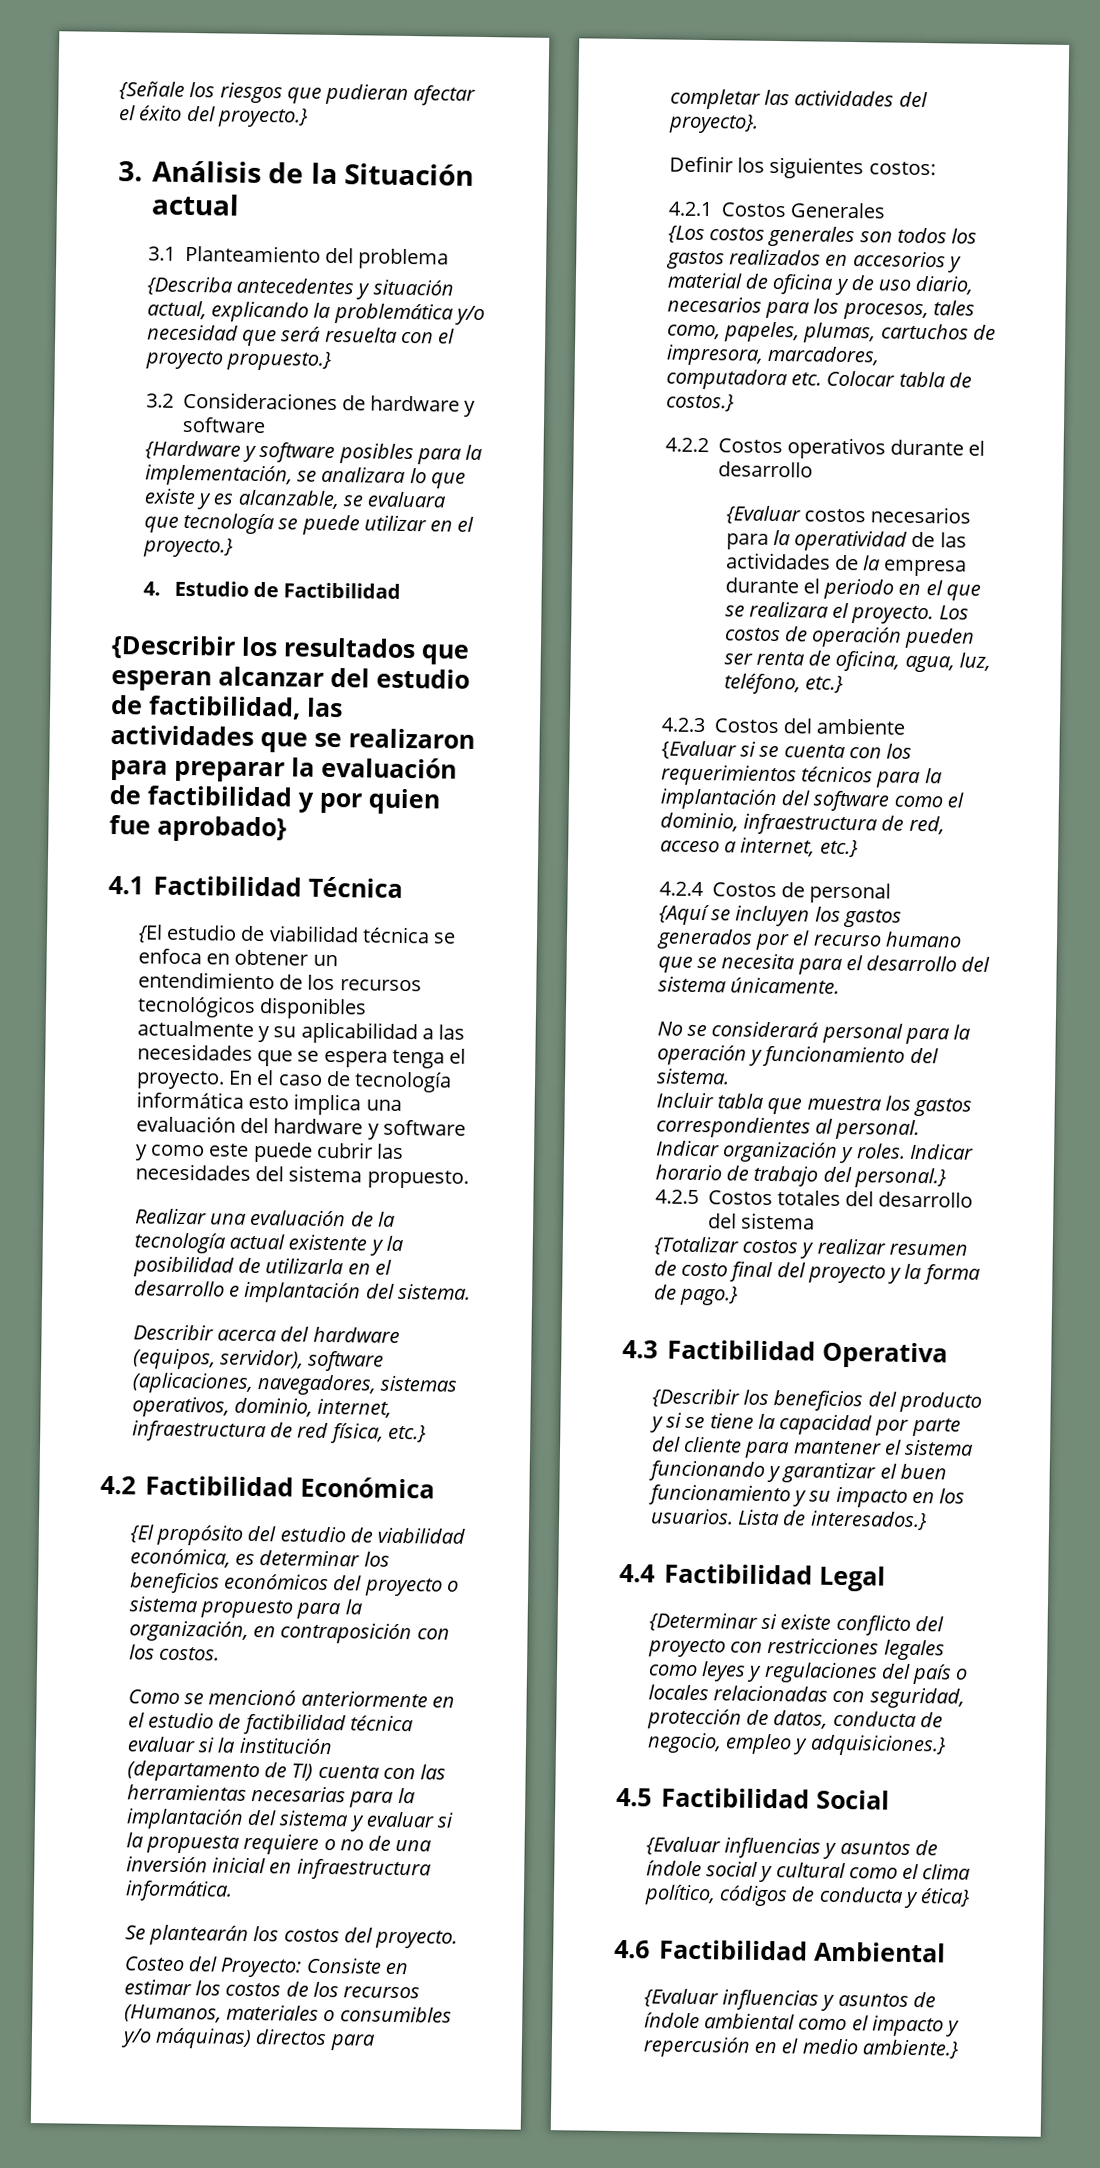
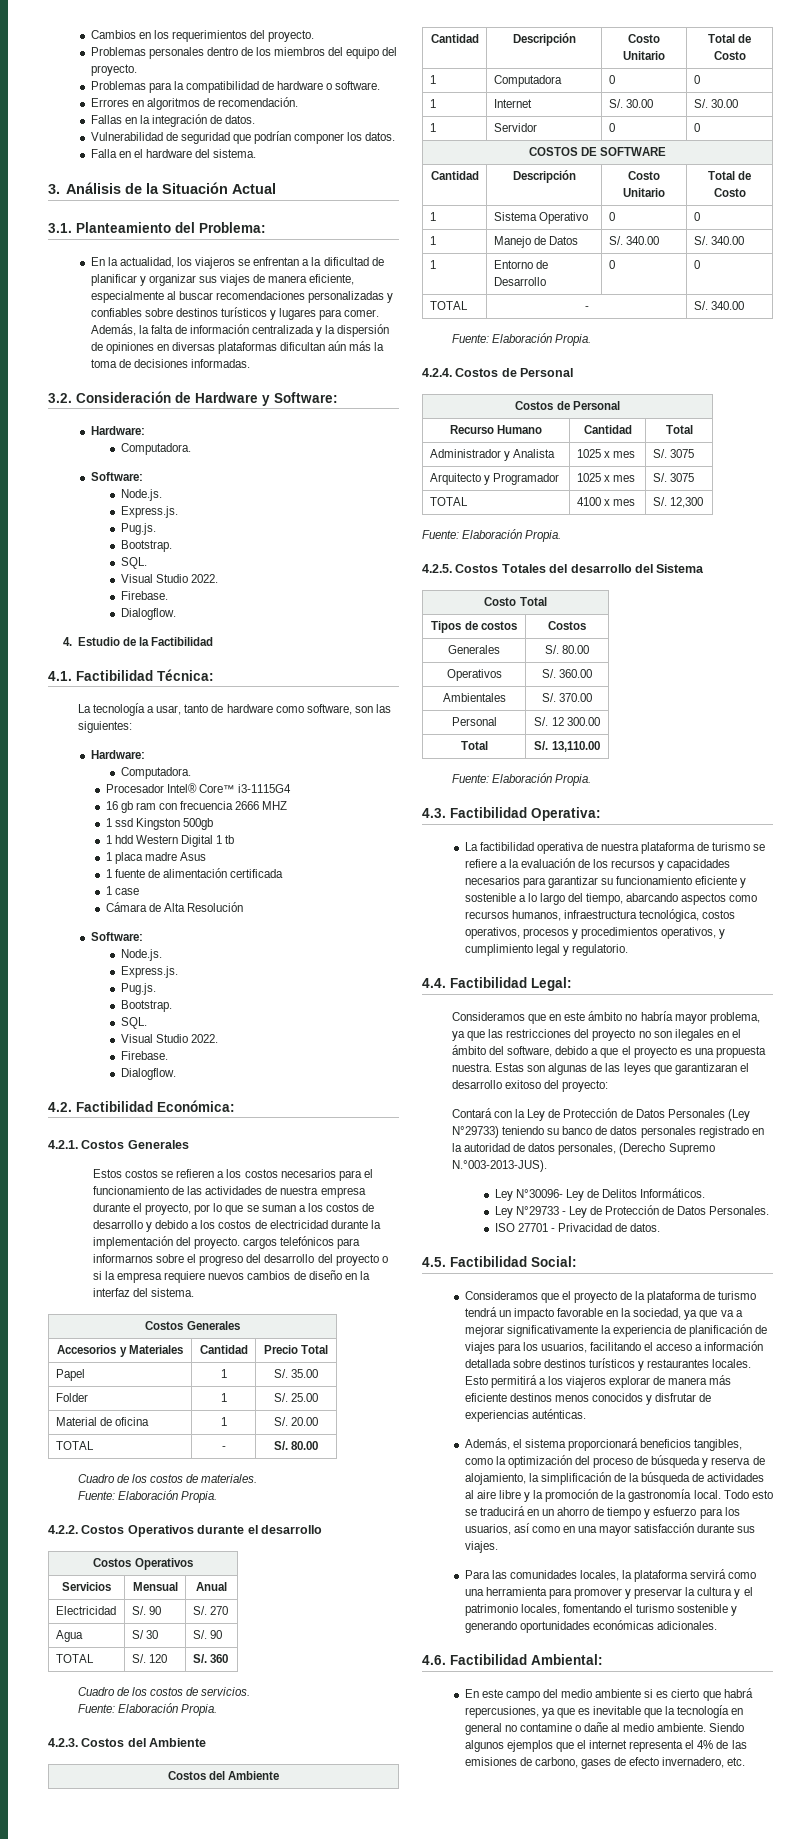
[119,81,477,106] [119,105,308,128] {Señale los riesgos que pudieran afectar el éxito del proyecto.} -> [90,30,315,42] [90,47,398,59] [90,64,137,76] [90,81,381,93] [90,97,299,110] [90,114,256,127] [90,131,396,144] [90,149,257,158] Cambios en los requerimientos del proyecto. // Problemas personales dentro de los miembros del equipo del proyecto. // Problemas para la compatibilidad de hardware o software. // Errores en algoritmos de recomendación. // Fallas en la integración de datos. // Vulnerabilidad de seguridad que podrían componer los datos. // Falla en el hardware del sistema.
[150,193,240,216] [147,244,450,270] [146,276,454,300] [146,300,485,326] [146,324,456,347] [144,350,332,371] [145,391,477,417] [181,416,266,434] [144,440,483,465] [144,464,466,489] [143,488,447,510] [143,512,475,536] [142,537,233,558] actual // 3.1 Planteamiento del problema // {Describa antecedentes y situación actual, explicando la problemática y/o necesidad que será resuelta con el proyecto propuesto.} // 3.2 Consideraciones de hardware y software // {Hardware y software posibles para la implementación, se analizara lo que existe y es alcanzable, se evaluara que tecnología se puede utilizar en el proyecto.} -> [231,183,276,194] [48,222,266,233] [90,257,384,269] [90,274,355,286] [90,291,394,303] [90,307,380,320] [90,324,390,337] [90,341,385,354] [90,359,250,368] [48,391,338,406] [90,426,145,435] [120,443,191,455] [90,472,143,481] [120,489,162,501] [120,506,178,518] [120,523,156,535] [120,540,172,552] [120,557,147,569] [120,574,218,583] [120,591,168,600] [120,608,176,620] Actual // 3.1. Planteamiento del Problema: // En la actualidad, los viajeros se enfrentan a la dificultad de planificar y organizar sus viajes de manera eficiente, especialmente al buscar recomendaciones personalizadas y confiables sobre destinos turísticos y lugares para comer. Además, la falta de información centralizada y la dispersión de opiniones en diversas plataformas dificultan aún más la toma de decisiones informadas. // 3.2. Consideración de Hardware y Software: // Hardware: // Computadora. // Software: // Node.js. // Express.js. // Pug.js. // Bootstrap. // SQL. // Visual Studio 2022. // Firebase. // Dialogflow.
(279, 589) none -> [139,637,150,646] la
[111,634,469,665] [111,666,470,692] [110,694,343,720] [110,724,475,753] [110,756,457,783] [109,784,440,815] [109,814,287,843] [108,875,403,898] [137,923,457,944] [137,948,338,967] [137,971,422,992] [136,995,368,1020] [136,1020,466,1045] [136,1043,467,1069] [135,1070,453,1093] [135,1091,402,1116] [135,1115,466,1140] [134,1141,405,1163] [134,1163,469,1189] [134,1208,395,1227] [133,1232,403,1256] [132,1256,392,1278] [133,1280,471,1304] [132,1324,400,1343] [132,1348,385,1372] [131,1372,459,1396] [131,1396,393,1418] [131,1420,426,1444] [100,1475,435,1499] [129,1524,466,1546] [129,1548,390,1568] [129,1572,459,1597] [128,1596,362,1620] [128,1620,450,1645] [128,1644,221,1661] [127,1689,455,1708] [127,1712,413,1736] [126,1736,333,1755] [126,1760,447,1783] [126,1784,415,1808] [125,1808,455,1832] [125,1832,432,1855] [125,1856,431,1881] [124,1880,233,1902] [124,1924,459,1949] [123,1956,409,1978] [123,1979,421,1999] [123,2004,452,2023] [120,2027,375,2051] [669,88,928,110] [667,113,759,134] [668,155,936,180] [667,201,886,219] [667,225,978,248] [665,249,962,273] [666,272,975,295] [666,296,975,321] [666,321,996,344] [665,344,881,366] [665,368,972,391] [665,393,734,412] [664,437,986,460] [717,461,813,478] [725,505,801,525] {Describir los resultados que esperan alcanzar del estudio de factibilidad, las actividades que se realizaron para preparar la evaluación de factibilidad y por quien fue aprobado} // 4.1 Factibilidad Técnica // {El estudio de viabilidad técnica se enfoca en obtener un entendimiento de los recursos tecnológicos disponibles actualmente y su aplicabilidad a las necesidades que se espera tenga el proyecto. En el caso de tecnología informática esto implica una evaluación del hardware y software y como este puede cubrir las necesidades del sistema propuesto. // Realizar una evaluación de la tecnología actual existente y la posibilidad de utilizarla en el desarrollo e implantación del sistema. // Describir acerca del hardware (equipos, servidor), software (aplicaciones, navegadores, sistemas operativos, dominio, internet, infraestructura de red física, etc.} // 4.2 Factibilidad Económica // {El propósito del estudio de viabilidad económica, es determinar los beneficios económicos del proyecto o sistema propuesto para la organización, en contraposición con los costos. // Como se mencionó anteriormente en el estudio de factibilidad técnica evaluar si la institución (departamento de TI) cuenta con las herramientas necesarias para la implantación del sistema y evaluar si la propuesta requiere o no de una inversión inicial en infraestructura informática. // Se plantearán los costos del proyecto. // Costeo del Proyecto: Consiste en estimar los costos de los recursos (Humanos, materiales o consumibles y/o máquinas) directos para completar las actividades del proyecto}. // Definir los siguientes costos: // 4.2.1 Costos Generales // {Los costos generales son todos los gastos realizados en accesorios y material de oficina y de uso diario, necesarios para los procesos, tales como, papeles, plumas, cartuchos de impresora, marcadores, computadora etc. Colocar tabla de costos.} // 4.2.2 Costos operativos durante el desarrollo // {Evaluar -> [48,669,214,681] [77,703,391,716] [77,721,132,733] [90,750,145,759] [120,767,191,779] [105,783,291,793] [105,801,288,813] [105,818,213,830] [105,835,235,847] [105,852,206,864] [105,868,283,878] [105,886,139,895] [105,902,243,912] [90,932,143,941] [120,949,162,961] [120,966,178,978] [120,983,156,995] [120,1000,172,1012] [120,1017,147,1029] [120,1034,218,1043] [120,1051,168,1060] [120,1068,176,1080] [48,1100,235,1112] [48,1140,189,1149] [92,1169,242,1178] 4.1. Factibilidad Técnica: // La tecnología a usar, tanto de hardware como software, son las siguientes: // Hardware: // Computadora. // Procesador Intel® Core™ i3-1115G4 // 16 gb ram con frecuencia 2666 MHZ // 1 ssd Kingston 500gb // 1 hdd Western Digital 1 tb // 1 placa madre Asus // 1 fuente de alimentación certificada // 1 case // Cámara de Alta Resolución // Software: // Node.js. // Express.js. // Pug.js. // Bootstrap. // SQL. // Visual Studio 2022. // Firebase. // Dialogflow. // 4.2. Factibilidad Económica: // 4.2.1. Costos Generales // Estos costos se refieren a los
[772,529,908,552] la operatividad -> [363,1169,373,1178] [92,1186,169,1195] el funcionamiento
[863,555,881,571] la -> [280,1186,319,1195] nuestra
[823,578,981,601] [724,601,969,625] [724,626,976,649] [723,650,991,673] [723,673,843,695] [660,717,907,735] [660,740,913,760] [660,764,942,789] [659,788,965,812] [659,812,945,836] [659,837,858,858] [658,881,892,904] [658,904,902,928] [655,928,962,951] [657,953,991,975] [657,976,841,994] [656,1021,971,1045] [656,1044,939,1068] [656,1068,730,1085] [655,1092,973,1117] [655,1116,921,1141] [655,1140,974,1164] [654,1164,946,1189] [654,1189,974,1208] [707,1212,815,1230] [653,1236,968,1259] [653,1260,980,1285] [653,1284,739,1306] [622,1339,948,1369] [651,1388,982,1413] [649,1412,961,1437] [651,1436,974,1459] [647,1460,947,1484] [647,1484,966,1508] [650,1508,927,1531] [619,1563,886,1592] [648,1612,944,1636] [647,1638,945,1661] [647,1661,969,1685] [647,1684,965,1709] [646,1708,943,1730] [646,1732,946,1757] [616,1787,890,1810] [645,1836,938,1859] [645,1860,971,1883] [643,1884,971,1909] [614,1939,946,1963] [643,1988,936,2011] [643,2012,961,2037] [642,2036,959,2059] periodo en el que se realizara el proyecto. Los costos de operación pueden ser renta de oficina, agua, luz, teléfono, etc.} // 4.2.3 Costos del ambiente // {Evaluar si se cuenta con los requerimientos técnicos para la implantación del software como el dominio, infraestructura de red, acceso a internet, etc.} // 4.2.4 Costos de personal // {Aquí se incluyen los gastos generados por el recurso humano que se necesita para el desarrollo del sistema únicamente. // No se considerará personal para la operación y funcionamiento del sistema. // Incluir tabla que muestra los gastos correspondientes al personal. // Indicar organización y roles. Indicar horario de trabajo del personal.} // 4.2.5 Costos totales del desarrollo del sistema // {Totalizar costos y realizar resumen de costo final del proyecto y la forma de pago.} // 4.3 Factibilidad Operativa // {Describir los beneficios del producto y si se tiene la capacidad por parte del cliente para mantener el sistema funcionando y garantizar el buen funcionamiento y su impacto en los usuarios. Lista de interesados.} // 4.4 Factibilidad Legal // {Determinar si existe conflicto del proyecto con restricciones legales como leyes y regulaciones del país o locales relacionadas con seguridad, protección de datos, conducta de negocio, empleo y adquisiciones.} // 4.5 Factibilidad Social // {Evaluar influencias y asuntos de índole social y cultural como el clima político, códigos de conducta y ética} // 4.6 Factibilidad Ambiental // {Evaluar influencias y asuntos de índole ambiental como el impacto y repercusión en el medio ambiente.} -> [145,1203,375,1215] [92,1220,381,1232] [92,1236,361,1249] [92,1254,388,1266] [92,1270,370,1283] [92,1288,195,1297] [145,1321,240,1330] [57,1345,183,1357] [199,1345,248,1354] [263,1345,329,1354] [55,1369,85,1381] [220,1369,227,1378] [273,1369,319,1378] [55,1393,88,1402] [220,1393,227,1402] [273,1393,319,1402] [55,1417,149,1426] [220,1417,227,1426] [273,1417,319,1426] [55,1441,94,1450] [221,1446,226,1450] [273,1441,319,1450] [77,1474,258,1483] [77,1490,218,1503] [48,1525,322,1537] [93,1558,193,1570] [62,1582,111,1591] [132,1582,178,1591] [196,1582,227,1591] [55,1606,116,1615] [131,1606,161,1615] [192,1606,228,1615] [55,1630,83,1642] [131,1630,158,1639] [192,1630,222,1639] [55,1654,94,1663] [131,1654,167,1663] [192,1654,228,1663] [77,1687,251,1696] [77,1703,218,1716] [48,1738,207,1747] [167,1771,280,1780] [430,34,479,43] [512,33,576,46] [628,34,660,43] [623,51,665,60] [707,34,752,43] [713,51,746,60] [429,75,436,84] [493,75,562,87] [608,75,615,84] [693,75,700,84] [429,99,436,108] [493,99,532,108] [608,99,653,108] [693,99,738,108] [429,123,436,132] [493,123,537,132] [608,123,615,132] [693,123,700,132] [528,147,667,156] [430,171,479,180] [512,170,576,183] [628,171,660,180] [623,188,665,197] [707,171,752,180] [713,188,746,197] [429,212,436,221] [493,212,588,224] [608,212,615,221] [693,212,700,221] [429,236,436,245] [493,236,578,248] [608,236,659,245] [693,236,744,245] [429,260,436,269] [493,260,548,269] [493,277,546,286] [608,260,615,269] [693,260,700,269] [429,301,468,310] [584,306,589,310] [693,301,744,310] [451,333,592,346] [422,368,574,377] [515,401,620,410] [449,425,543,434] [583,425,632,434] [665,425,693,434] [429,449,555,461] [576,449,635,458] [652,449,694,458] [429,473,559,485] [576,473,635,482] [652,473,694,482] [429,497,468,506] [576,497,635,506] [652,497,703,508] [422,529,562,542] [422,564,705,573] [484,597,547,606] [431,621,517,633] [548,621,586,630] [448,645,500,654] [544,645,590,654] [446,669,502,681] [541,669,593,678] [442,693,506,702] [541,693,593,702] [451,717,497,726] [534,717,600,726] [460,741,488,750] [534,741,600,752] [451,773,592,786] [422,807,601,821] [464,842,766,854] [464,858,731,871] [464,876,747,888] [464,893,758,905] [464,909,736,922] [464,927,726,939] [464,944,628,956] [422,977,572,991] [451,1011,760,1024] [451,1029,741,1041] [451,1045,766,1058] [451,1063,749,1075] [451,1080,609,1092] [451,1108,750,1121] [451,1126,764,1138] [451,1143,715,1155] [451,1160,547,1172] [494,1188,706,1201] [494,1205,770,1218] [494,1223,661,1232] [422,1256,577,1267] [464,1291,757,1303] [464,1307,743,1320] [464,1324,768,1337] [464,1341,764,1354] [464,1358,752,1371] [464,1375,732,1388] [464,1393,712,1405] [464,1409,586,1422] [464,1438,743,1451] [464,1455,765,1468] [464,1472,765,1485] [464,1489,773,1502] [464,1506,740,1519] [464,1523,756,1536] [464,1541,498,1553] [464,1569,757,1582] [464,1587,753,1599] [464,1604,738,1616] [464,1620,717,1633] [422,1654,603,1665] [464,1688,753,1701] [464,1705,744,1718] [464,1722,745,1735] [464,1740,747,1752] [464,1757,746,1769] proyecto, por lo que se suman a los costos de desarrollo y debido a los costos de electricidad durante la implementación del proyecto. cargos telefónicos para informarnos sobre el progreso del desarrollo del proyecto o si la empresa requiere nuevos cambios de diseño en la interfaz del sistema. // Costos Generales // Accesorios y Materiales | Cantidad | Precio Total // Papel | 1 | S/. 35.00 // Folder | 1 | S/. 25.00 // Material de oficina | 1 | S/. 20.00 // TOTAL | - | S/. 80.00 // Cuadro de los costos de materiales. // Fuente: Elaboración Propia. // 4.2.2. Costos Operativos durante el desarrollo // Costos Operativos // Servicios | Mensual | Anual // Electricidad | S/. 90 | S/. 270 // Agua | S/ 30 | S/. 90 // TOTAL | S/. 120 | S/. 360 // Cuadro de los costos de servicios. // Fuente: Elaboración Propia. // 4.2.3. Costos del Ambiente // Costos del Ambiente // Cantidad | Descripción | Costo Unitario | Total de Costo // 1 | Computadora | 0 | 0 // 1 | Internet | S/. 30.00 | S/. 30.00 // 1 | Servidor | 0 | 0 // COSTOS DE SOFTWARE // Cantidad | Descripción | Costo Unitario | Total de Costo // 1 | Sistema Operativo | 0 | 0 // 1 | Manejo de Datos | S/. 340.00 | S/. 340.00 // 1 | Entorno de Desarrollo | 0 | 0 // TOTAL | - | S/. 340.00 // Fuente: Elaboración Propia. // 4.2.4. Costos de Personal // Costos de Personal // Recurso Humano | Cantidad | Total // Administrador y Analista | 1025 x mes | S/. 3075 // Arquitecto y Programador | 1025 x mes | S/. 3075 // TOTAL | 4100 x mes | S/. 12,300 // Fuente: Elaboración Propia. // 4.2.5. Costos Totales del desarrollo del Sistema // Costo Total // Tipos de costos | Costos // Generales | S/. 80.00 // Operativos | S/. 360.00 // Ambientales | S/. 370.00 // Personal | S/. 12 300.00 // Total | S/. 13,110.00 // Fuente: Elaboración Propia. // 4.3. Factibilidad Operativa: // La factibilidad operativa de nuestra plataforma de turismo se refiere a la evaluación de los recursos y capacidades necesarios para garantizar su funcionamiento eficiente y sostenible a lo largo del tiempo, abarcando aspectos como recursos humanos, infraestructura tecnológica, costos operativos, procesos y procedimientos operativos, y cumplimiento legal y regulatorio. // 4.4. Factibilidad Legal: // Consideramos que en este ámbito no habría mayor problema, ya que las restricciones del proyecto no son ilegales en el ámbito del software, debido a que el proyecto es una propuesta nuestra. Estas son algunas de las leyes que garantizaran el desarrollo exitoso del proyecto: // Contará con la Ley de Protección de Datos Personales (Ley N°29733) teniendo su banco de datos personales registrado en la autoridad de datos personales, (Derecho Supremo N.°003-2013-JUS). // Ley N°30096- Ley de Delitos Informáticos. // Ley N°29733 - Ley de Protección de Datos Personales. // ISO 27701 - Privacidad de datos. // 4.5. Factibilidad Social: // Consideramos que el proyecto de la plataforma de turismo tendrá un impacto favorable en la sociedad, ya que va a mejorar significativamente la experiencia de planificación de viajes para los usuarios, facilitando el acceso a información detallada sobre destinos turísticos y restaurantes locales. Esto permitirá a los viajeros explorar de manera más eficiente destinos menos conocidos y disfrutar de experiencias auténticas. // Además, el sistema proporcionará beneficios tangibles, como la optimización del proceso de búsqueda y reserva de alojamiento, la simplificación de la búsqueda de actividades al aire libre y la promoción de la gastronomía local. Todo esto se traducirá en un ahorro de tiempo y esfuerzo para los usuarios, así como en una mayor satisfacción durante sus viajes. // Para las comunidades locales, la plataforma servirá como una herramienta para promover y preservar la cultura y el patrimonio locales, fomentando el turismo sostenible y generando oportunidades económicas adicionales. // 4.6. Factibilidad Ambiental: // En este campo del medio ambiente si es cierto que habrá repercusiones, ya que es inevitable que la tecnología en general no contamine o dañe al medio ambiente. Siendo algunos ejemplos que el internet representa el 4% de las emisiones de carbono, gases de efecto invernadero, etc.

